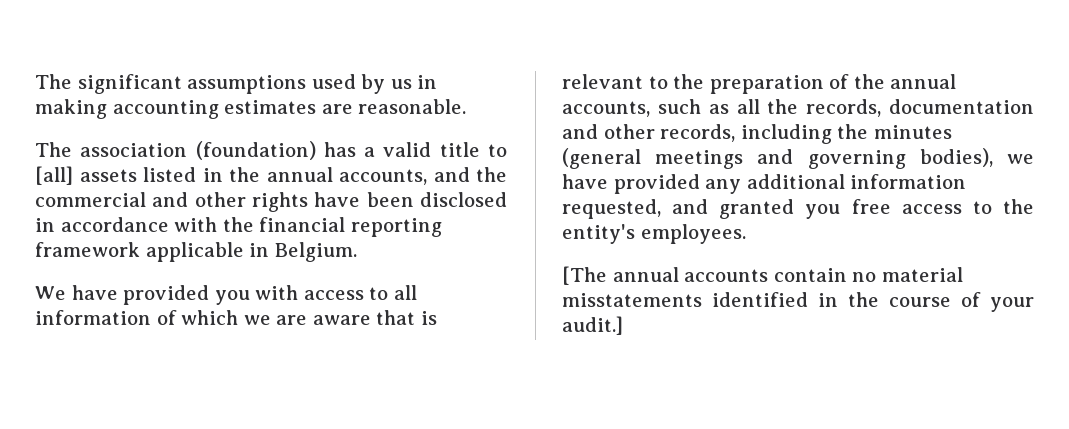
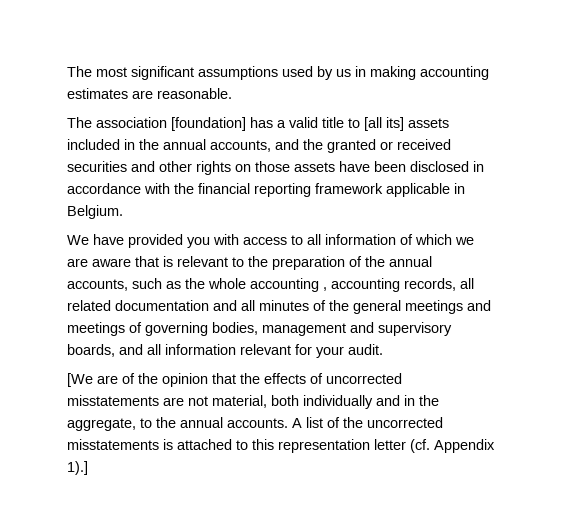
[35,74,72,89] The -> [67,66,127,77] The most
[195,141,316,160] (foundation) -> [171,117,246,131] [foundation]
[35,166,196,185] [all] assets listed -> [364,117,449,131] [67,139,120,150] [all its] assets included
[35,192,308,212] commercial and other rights -> [327,139,451,153] [67,161,335,175] granted or received securities and other rights on those assets
[736,99,1034,117] [562,124,952,144] [562,148,1034,169] [562,174,967,194] [562,199,1034,219] [562,224,746,244] [562,266,963,285] [562,292,1034,312] [562,316,623,335] all the records, documentation and other records, including the minutes (general meetings and governing bodies), we have provided any additional information requested, and granted you free access to the entity's employees. // [The annual accounts contain no material misstatements identified in the course of your audit.] -> [185,278,474,292] [67,300,491,314] [67,322,452,336] [67,344,383,358] [67,373,402,387] [67,395,439,409] [67,417,443,431] [67,439,495,453] [67,461,88,475] the whole accounting , accounting records, all related documentation and all minutes of the general meetings and meetings of governing bodies, management and supervisory boards, and all information relevant for your audit. // [We are of the opinion that the effects of uncorrected misstatements are not material, both individually and in the aggregate, to the annual accounts. A list of the uncorrected misstatements is attached to this representation letter (cf. Appendix 1).]

